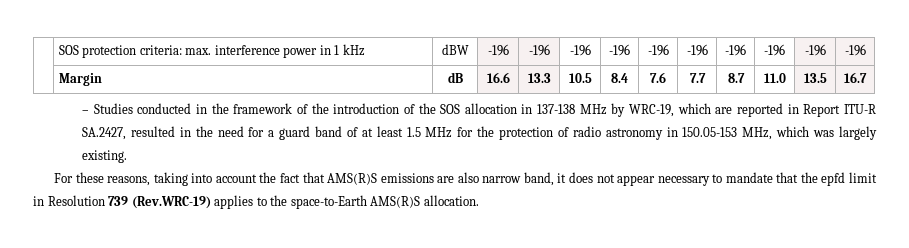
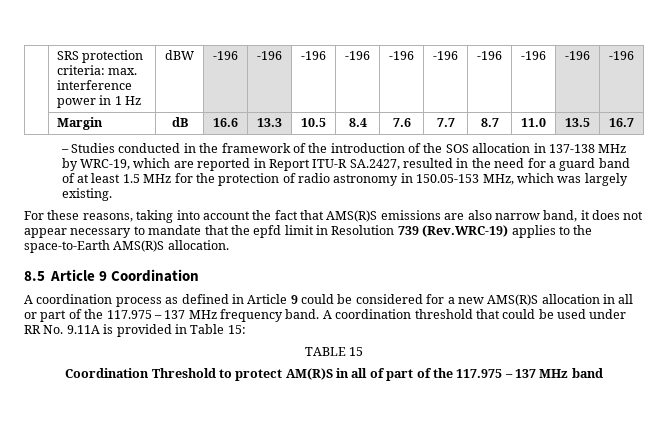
[58,45,79,55] | SOS -> [56,51,79,60] | SRS
[342,44,365,56] kHz -> [125,96,142,105] Hz
(479, 200) none -> [24,269,200,282] [24,294,634,307] [24,309,627,322] [24,324,246,337] [304,347,364,356] [65,368,603,381] // 8.5 Article 9 Coordination // A coordination process as defined in Article 9 could be considered for a new AMS(R)S allocation in all or part of the 117.975 – 137 MHz frequency band. A coordination threshold that could be used under RR No. 9.11A is provided in Table 15: // TABLE 15 // Coordination Threshold to protect AM(R)S in all of part of the 117.975 – 137 MHz band

